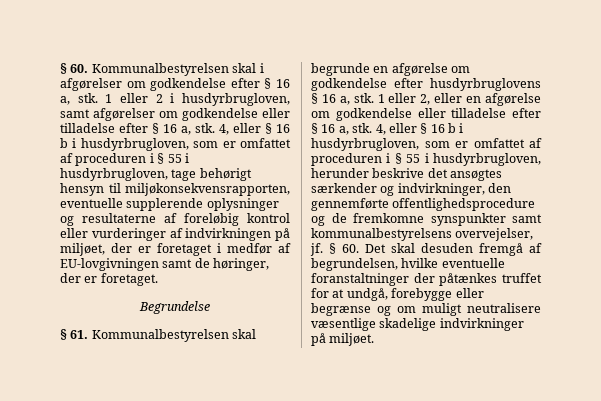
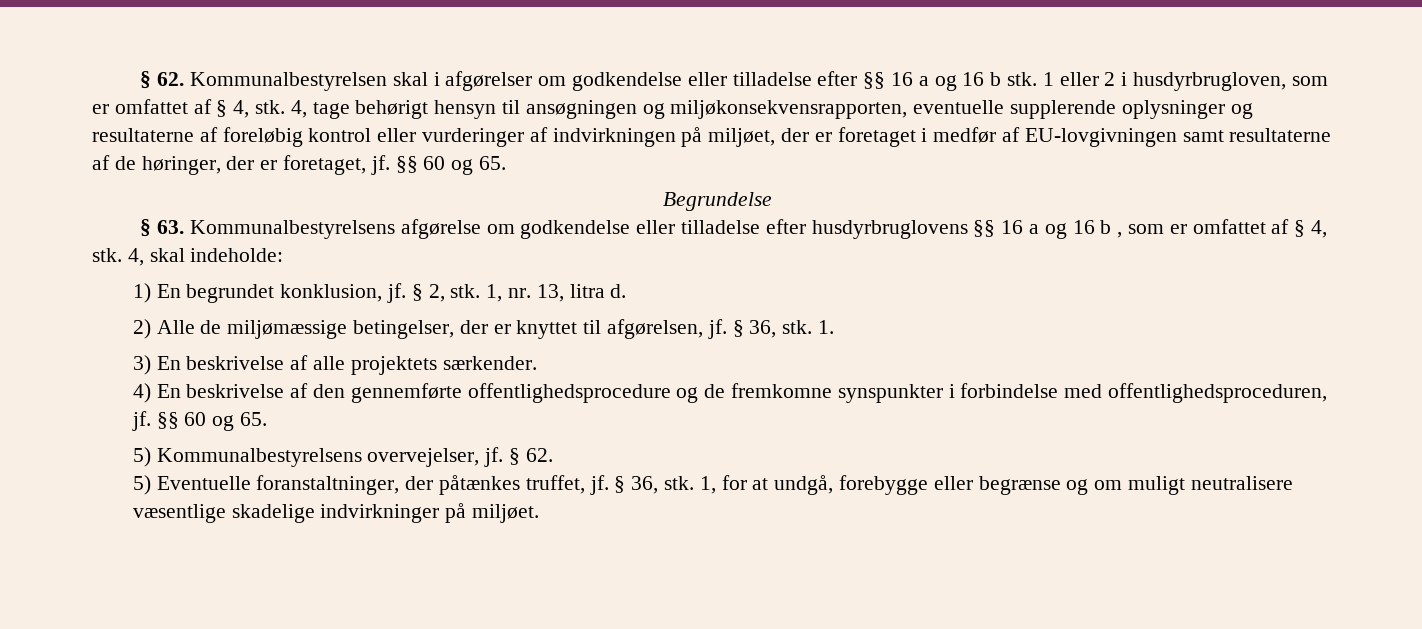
[60,63,89,74] § 60. -> [140,71,185,89] § 62.
[230,78,290,89] [60,96,70,105] efter § 16 a, -> [687,71,1002,91] eller tilladelse efter §§ 16 a og 16 b
[60,108,290,121] [60,123,290,135] [60,138,291,151] [60,153,189,166] [60,168,168,181] samt afgørelser om godkendelse eller tilladelse efter § 16 a, stk. 4, eller § 16 b i husdyrbrugloven, som er omfattet af proceduren i § 55 i husdyrbrugloven, -> [1291,76,1328,86] [92,99,307,118] som er omfattet af § 4, stk. 4,
(121, 188) none -> [525,100,665,119] ansøgningen og
(193, 263) none -> [1229,128,1332,142] [92,155,110,170] resultaterne af
[100,273,158,286] [139,301,210,314] [60,329,257,342] [311,63,471,76] [311,78,541,91] [311,93,482,105] foretaget. // Begrundelse // § 61. Kommunalbestyrelsen skal begrunde en afgørelse om godkendelse efter husdyrbruglovens § 16 a, stk. 1 eller 2, eller en -> [283,155,507,175] [662,192,772,211] [140,219,395,239] foretaget, jf. §§ 60 og 65. // Begrundelse // § 63. Kommunalbestyrelsens
[311,123,464,135] [311,138,542,151] [311,153,541,166] [311,168,503,181] [311,183,485,196] § 16 a, stk. 4, eller § 16 b i husdyrbrugloven, som er omfattet af proceduren i § 55 i husdyrbrugloven, herunder beskrive det ansøgtes særkender og indvirkninger, -> [811,219,1328,239] [92,248,284,266] [132,283,627,303] [132,319,835,339] [132,355,537,375] [132,383,309,403] husdyrbruglovens §§ 16 a og 16 b , som er omfattet af § 4, stk. 4, skal indeholde: // 1) En begrundet konklusion, jf. § 2, stk. 1, nr. 13, litra d. // 2) Alle de miljømæssige betingelser, der er knyttet til afgørelsen, jf. § 36, stk. 1. // 3) En beskrivelse af alle projektets særkender. // 4) En beskrivelse af
[512,214,542,223] [311,228,534,241] [310,243,542,256] [311,258,505,271] [311,273,542,286] samt kommunalbestyrelsens overvejelser, jf. § 60. Det skal desuden fremgå af begrundelsen, hvilke eventuelle foranstaltninger der påtænkes truffet -> [948,383,1328,403] [131,411,268,431] [132,447,553,467] [132,475,716,495] i forbindelse med offentlighedsproceduren, jf. §§ 60 og 65. // 5) Kommunalbestyrelsens overvejelser, jf. § 62. // 5) Eventuelle foranstaltninger, der påtænkes truffet, jf. § 36, stk. 1,

